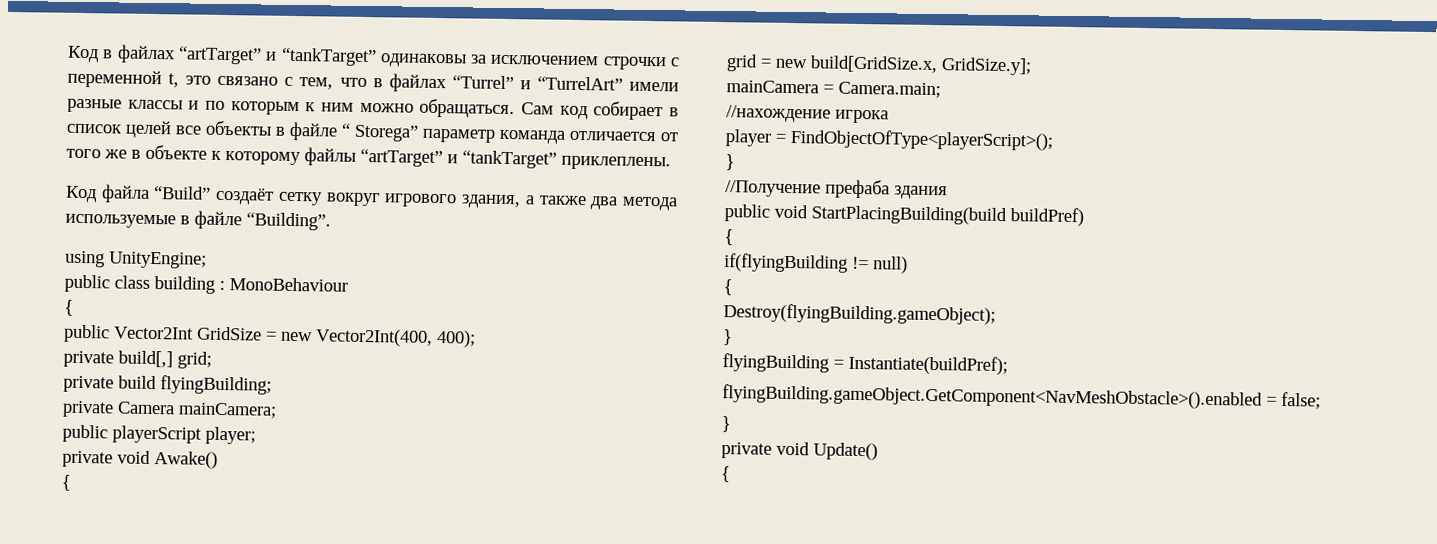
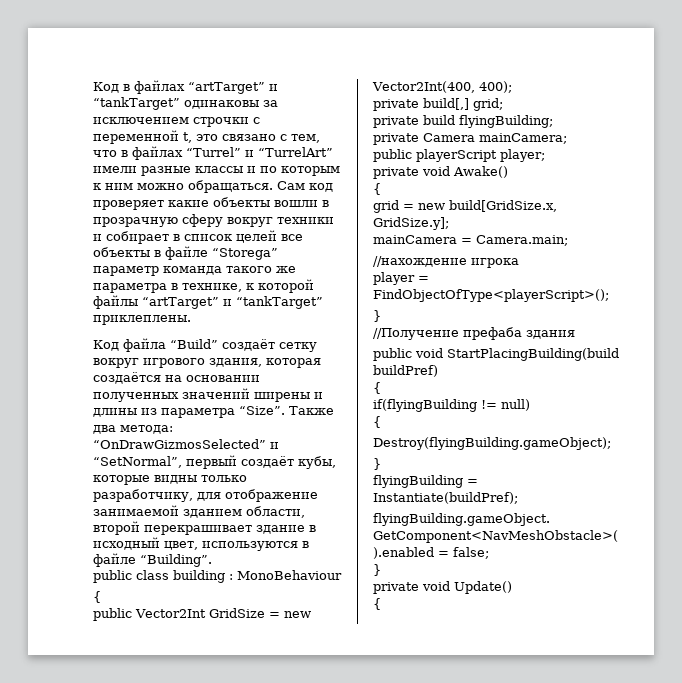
(588, 112) none -> [93,197,329,210] [93,214,334,227] [93,234,102,241] проверяет какие объекты вошли в прозрачную сферу вокруг техники и
[341,123,678,144] [66,144,301,166] “ Storega” параметр команда отличается от того же в объекте к которому -> [212,248,278,260] [93,266,296,276] [93,279,314,293] “Storega” параметр команда такого же параметра в технике, к которой
[524,195,679,211] [65,213,176,229] а также два метода используемые -> [266,358,321,368] [93,372,260,384] [93,388,323,402] [93,406,334,418] [93,425,173,434] [93,439,279,449] [93,455,336,469] [93,475,247,485] [93,489,318,502] [93,505,305,518] [93,521,316,535] [93,537,298,551] которая создаётся на основании полученных значений ширены и длины из параметра “Size”. Также два метода: “OnDrawGizmosSelected” и “SetNormal”, первый создаёт кубы, которые видны только разработчику, для отображение занимаемой зданием области, второй перекрашивает здание в исходный цвет, используются
[65,250,207,269] // using UnityEngine; -> (212, 560) none

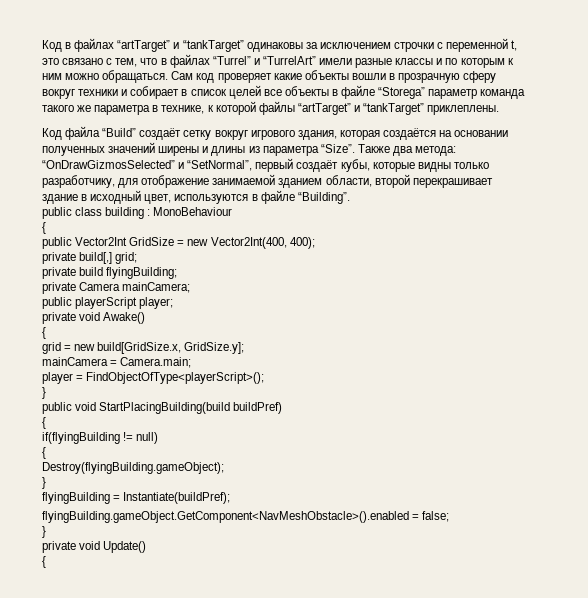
[373,256,519,268] // //нахождение игрока -> (192, 362) none
[373,327,575,340] // //Получение префаба здания -> (46, 393) none

